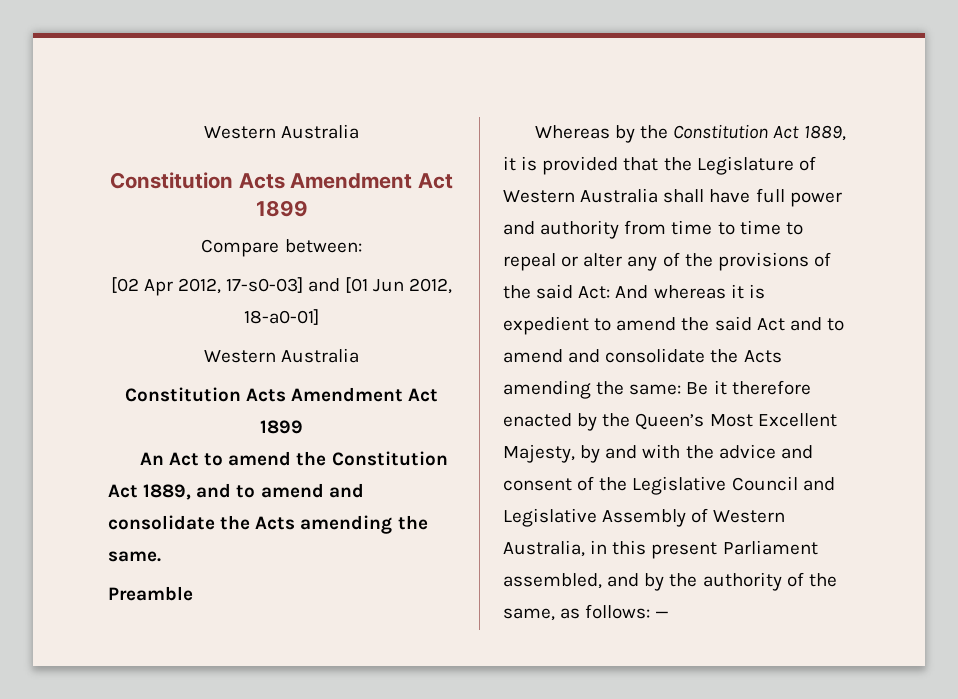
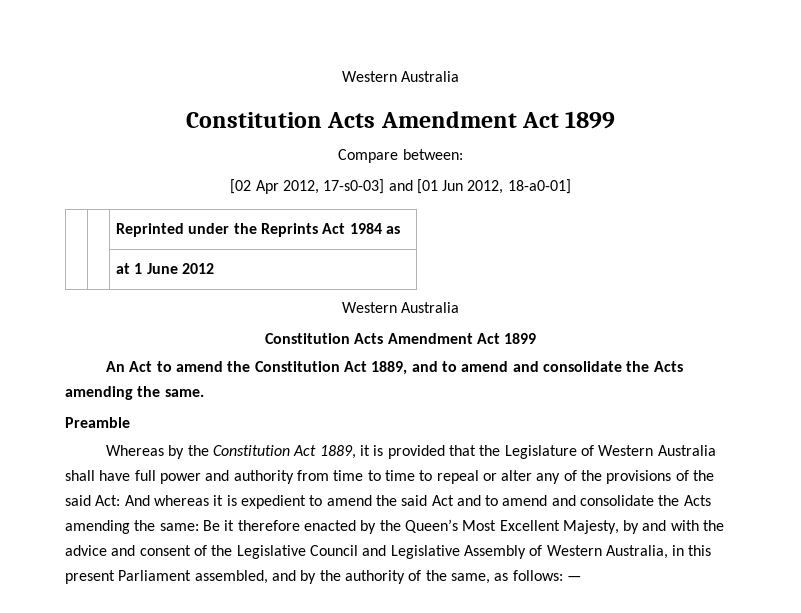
(319, 317) none -> [116,223,400,237] [116,263,215,274] // | | Reprinted under the Reprints Act 1984 as // | | at 1 June 2012

